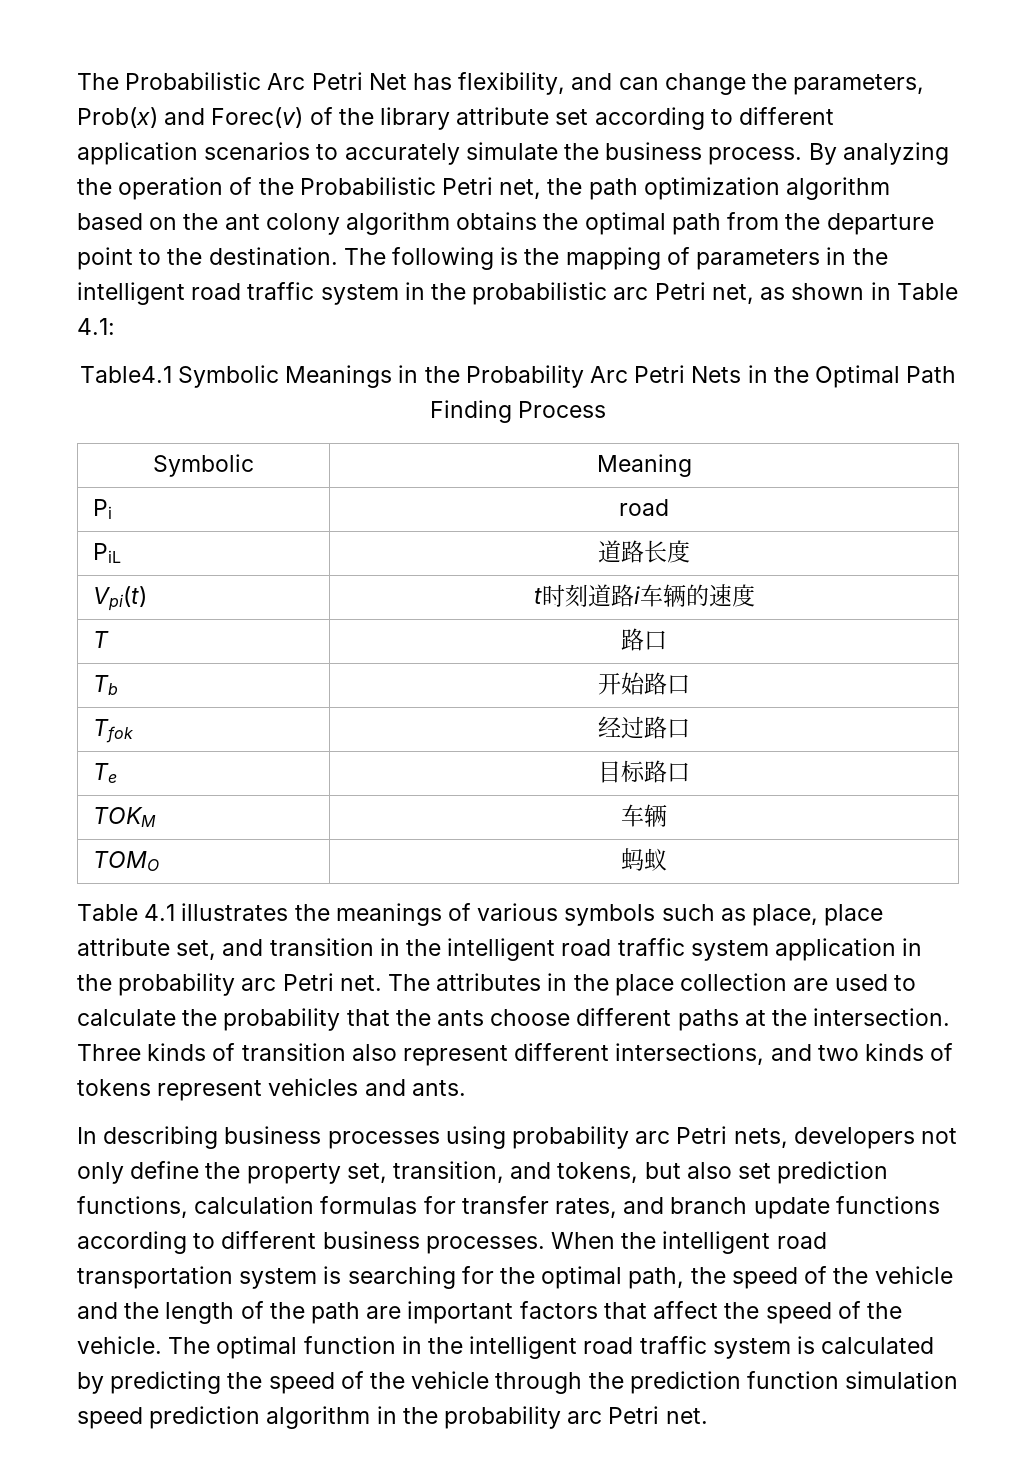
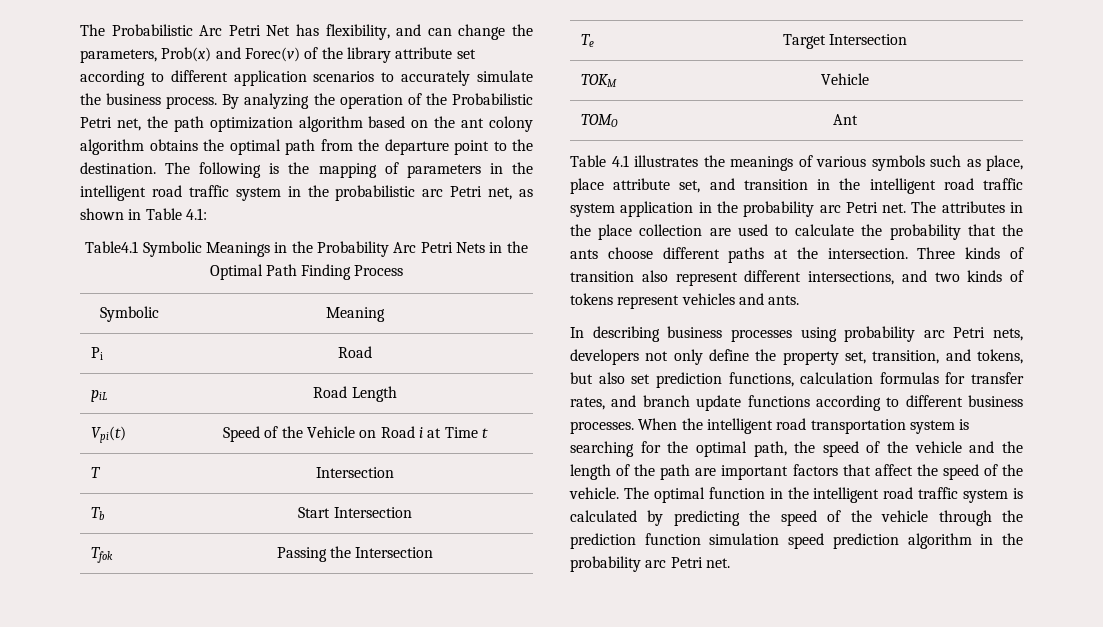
[619,499,669,516] [93,543,122,563] [598,540,690,563] [93,586,148,611] [533,584,755,607] road // PiL | 道路长度 // Vpi(t) | t时刻道路i车辆的速度 -> [338,346,372,358] [90,390,107,402] [313,386,397,402] [90,426,126,443] [223,426,488,442] Road // piL | Road Length // Vpi(t) | Speed of the Vehicle on Road i at Time t
[621,628,667,651] 路口 -> [316,467,394,478] Intersection
[598,672,690,695] 开始路口 -> [298,507,412,518] Start Intersection
[598,716,690,739] 经过路口 -> [276,546,434,562] Passing the Intersection
[598,760,690,783] 目标路口 -> [782,34,908,49] Target Intersection
[621,804,667,827] 车辆 -> [821,73,869,85] Vehicle
[621,848,667,871] 蚂蚁 -> [833,114,858,125] Ant

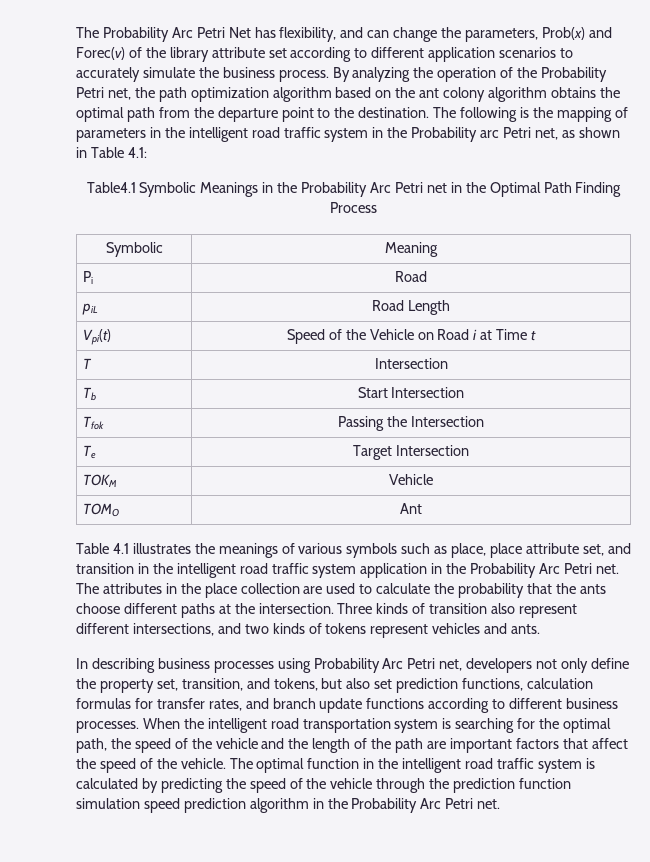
[80,24,193,36] The Probabilistic -> [76,27,169,42] The Probability
[451,93,533,105] Probabilistic -> [541,67,608,82] Probability
[335,185,416,201] probabilistic -> [411,127,478,142] Probability
[455,242,485,253] Nets -> [426,183,447,193] net
[743,201,841,217] probability arc -> [470,563,561,578] Probability Arc
[844,326,1023,342] probability arc Petri nets, -> [313,658,463,673] Probability Arc Petri net,
[570,556,667,572] probability arc -> [351,798,442,813] Probability Arc

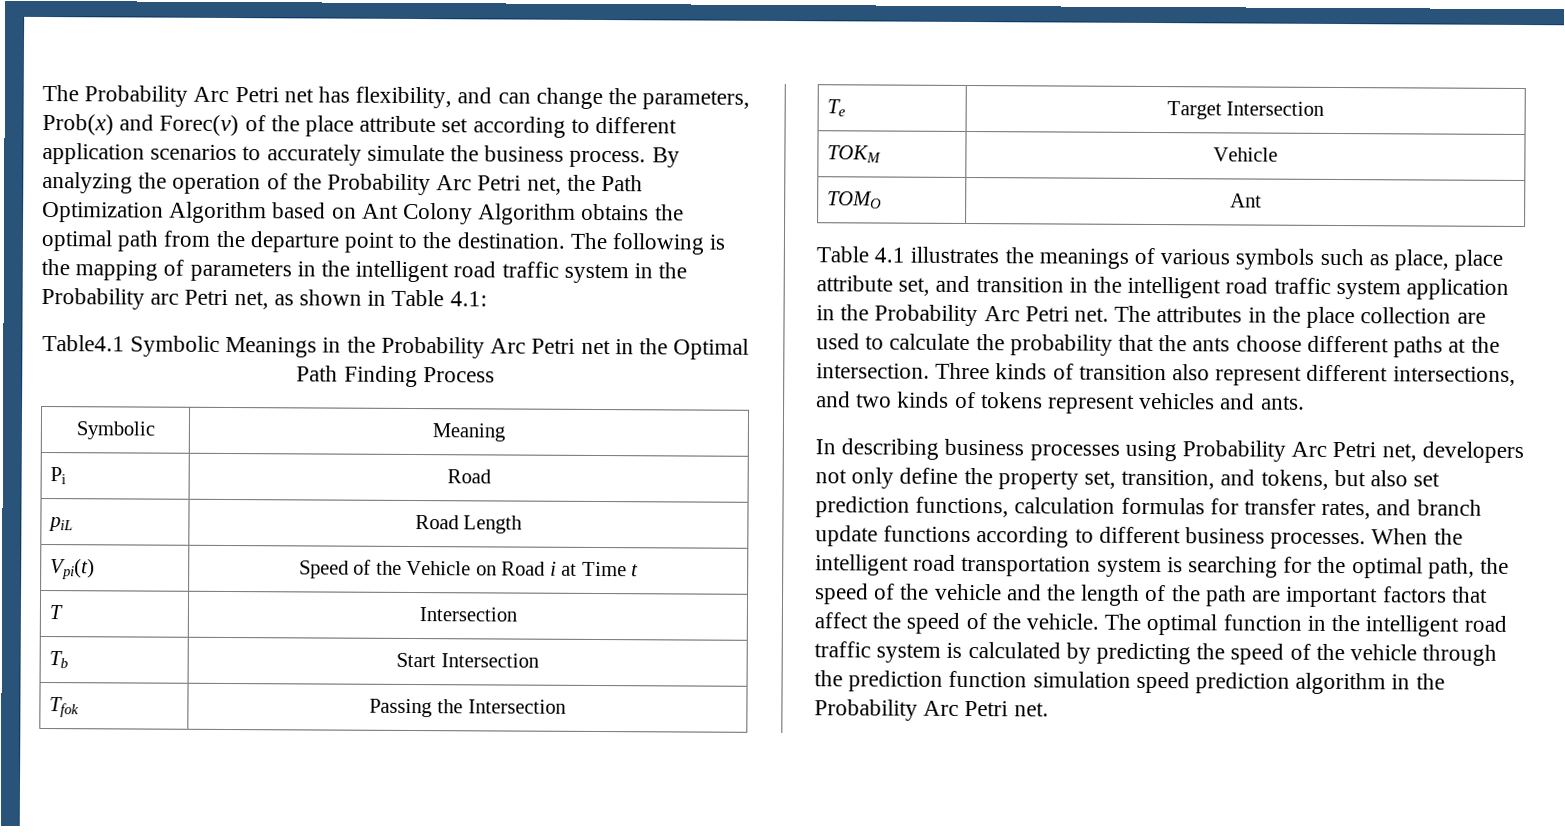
[228,27,251,38] Net -> [283,88,314,103] net
[169,47,209,62] library -> [305,115,355,137] place
(608, 74) none -> [436,175,473,191] Arc
[158,87,548,102] path optimization algorithm based on the ant colony algorithm -> [601,175,644,192] [42,201,577,225] Path Optimization Algorithm based on Ant Colony Algorithm

